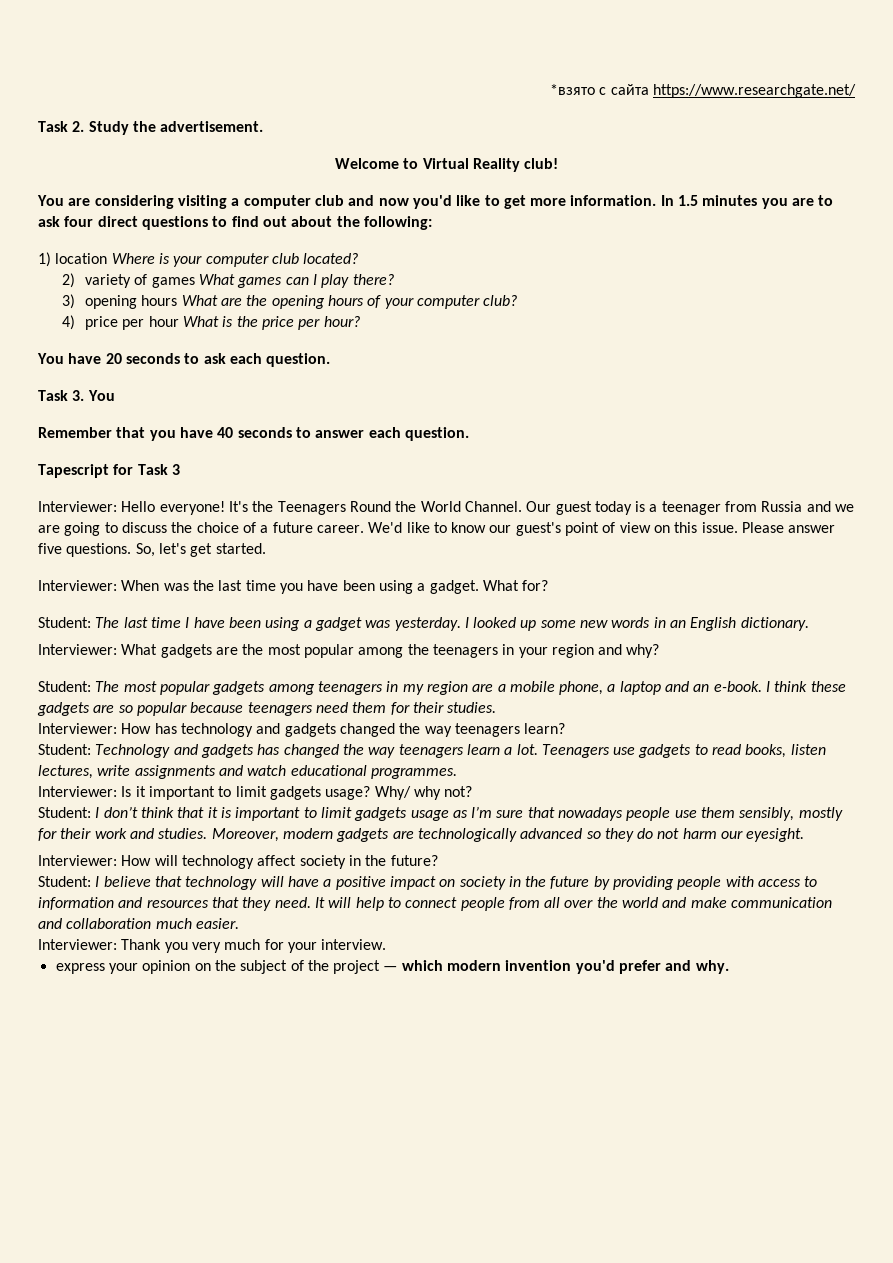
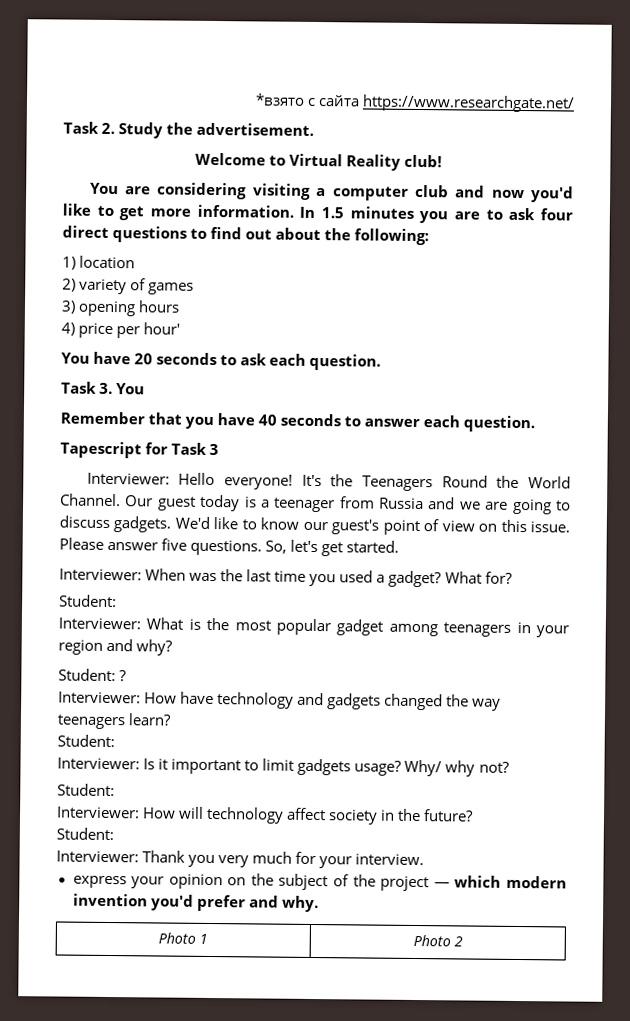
[111,253,359,267] [61,273,394,288] [61,294,518,309] [61,315,360,330] Where is your computer club located? // 2) variety of games What games can I play there? // 3) opening hours What are the opening hours of your computer club? // 4) price per hour What is the price per hour? -> [62,278,195,295] [61,300,181,317] [61,322,181,339] // 2) variety of games // 3) opening hours // 4) price per hour'
[171,522,364,533] the choice of a future career. -> [113,516,172,533] gadgets.
[307,580,549,594] [38,617,809,631] have been using a gadget. What for? // Student: The last time I have been using a gadget was yesterday. I looked up some new words in an English dictionary. -> [339,570,513,588] [59,594,117,608] used a gadget? What for? // Student:
[160,644,238,658] gadgets are -> [188,618,201,630] is
[358,644,429,658] among the -> [336,619,438,637] gadget among
[95,681,846,695] [37,702,497,716] [38,723,177,734] The most popular gadgets among teenagers in my region are a mobile phone, a laptop and an e-book. I think these gadgets are so popular because teenagers need them for their studies. // Interviewer: How has -> [119,670,128,682] [58,691,215,705] ? // Interviewer: How have
[95,744,826,758] [38,765,457,779] Technology and gadgets has changed the way teenagers learn a lot. Teenagers use gadgets to read books, listen lectures, write assignments and watch educational programmes. -> (115, 741) none
[95,806,843,821] [38,828,805,842] I don’t think that it is important to limit gadgets usage as I’m sure that nowadays people use them sensibly, mostly for their work and studies. Moreover, modern gadgets are technologically advanced so they do not harm our eyesight. -> (115, 790) none
[95,876,818,890] [38,897,833,911] [38,918,239,929] I believe that technology will have a positive impact on society in the future by providing people with access to information and resources that they need. It will help to connect people from all over the world and make communication and collaboration much easier. -> (114, 834) none
(729, 967) none -> [158,932,208,944] [412,934,463,947] // Photo 1 | Photo 2

